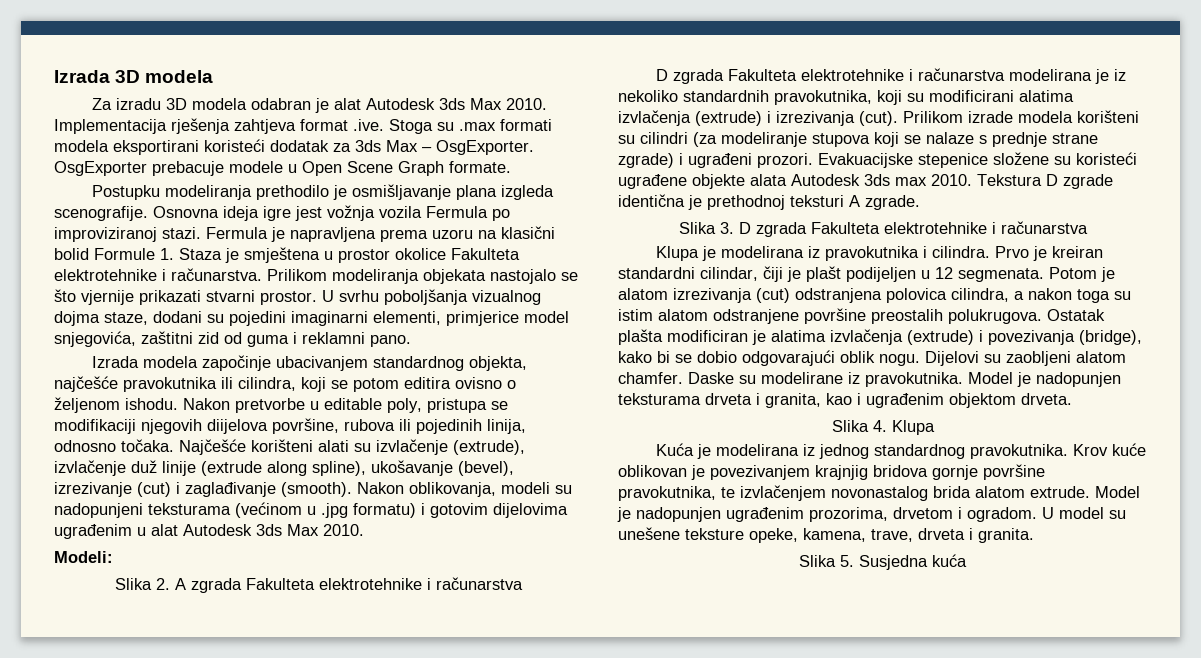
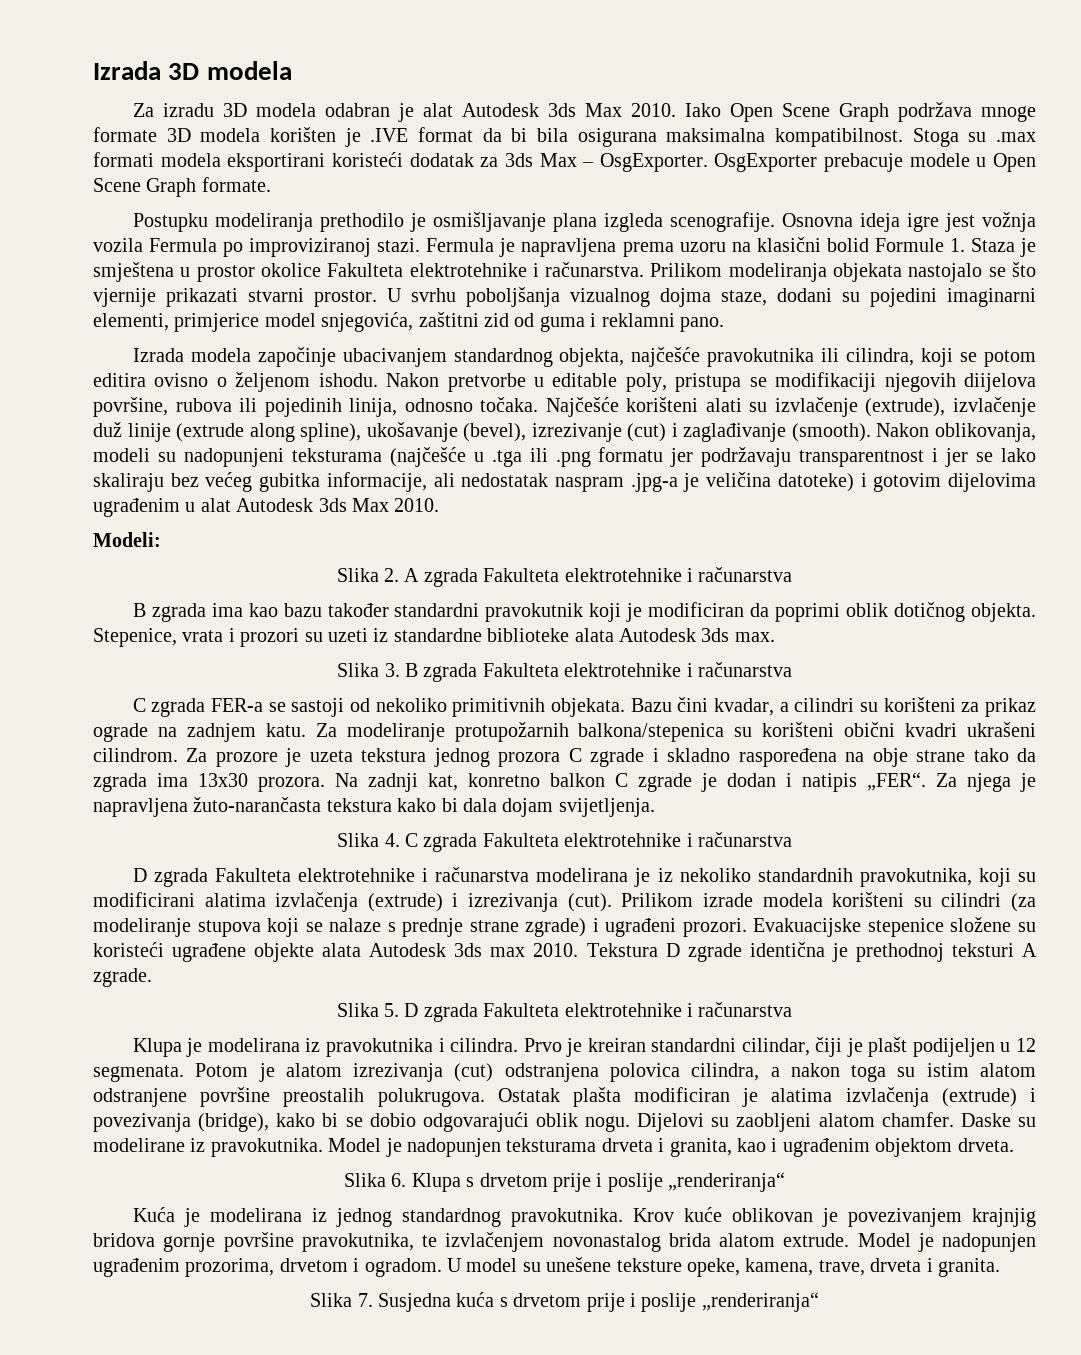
[54,118,384,134] Implementacija rješenja zahtjeva format .ive. -> [684,102,1037,122] [93,127,903,147] Iako Open Scene Graph podržava mnoge formate 3D modela korišten je .IVE format da bi bila osigurana maksimalna kompatibilnost.
[235,502,416,518] (većinom u .jpg formatu) -> [389,447,1036,467] [93,472,854,492] (najčešće u .tga ili .png formatu jer podržavaju transparentnost i jer se lako skaliraju bez većeg gubitka informacije, ali nedostatak naspram .jpg-a je veličina datoteke)
(523, 583) none -> [132,602,1037,622] [93,628,775,647] [337,662,792,682] [132,697,1036,717] [93,722,1036,742] [93,748,1036,767] [93,772,1036,792] [93,797,655,817] [337,832,792,852] // B zgrada ima kao bazu također standardni pravokutnik koji je modificiran da poprimi oblik dotičnog objekta. Stepenice, vrata i prozori su uzeti iz standardne biblioteke alata Autodesk 3ds max. // Slika 3. B zgrada Fakulteta elektrotehnike i računarstva // C zgrada FER-a se sastoji od nekoliko primitivnih objekata. Bazu čini kvadar, a cilindri su korišteni za prikaz ograde na zadnjem katu. Za modeliranje protupožarnih balkona/stepenica su korišteni obični kvadri ukrašeni cilindrom. Za prozore je uzeta tekstura jednog prozora C zgrade i skladno raspoređena na obje strane tako da zgrada ima 13x30 prozora. Na zadnji kat, konretno balkon C zgrade je dodan i natipis „FER“. Za njega je napravljena žuto-narančasta tekstura kako bi dala dojam svijetljenja. // Slika 4. C zgrada Fakulteta elektrotehnike i računarstva
[719,222,734,234] 3. -> [384,1003,399,1017] 5.
[872,420,935,435] 4. Klupa -> [391,1172,786,1192] 6. Klupa s drvetom prije i poslije „renderiranja“
[840,555,854,567] 5. -> [357,1293,373,1307] 7.
(967, 560) none -> [499,1292,819,1312] s drvetom prije i poslije „renderiranja“

